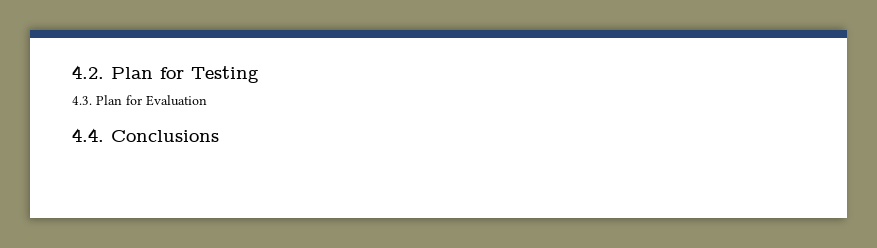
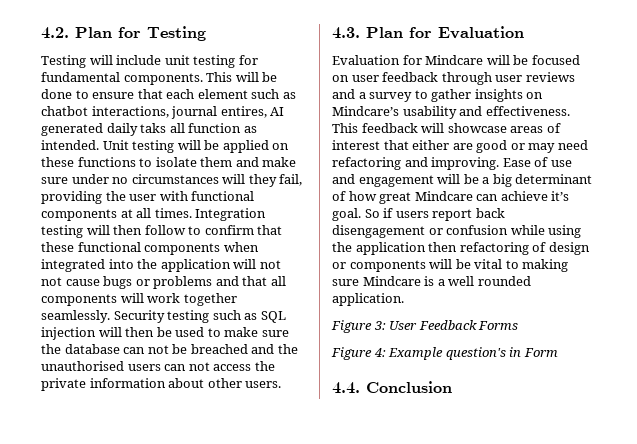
[72,95,207,106] 4.3. Plan for Evaluation -> [41,55,258,68] [41,72,278,85] [41,89,296,99] [41,106,285,119] [41,123,257,136] [41,140,290,153] [41,157,297,167] [41,174,303,187] [41,191,255,204] [41,208,267,221] [41,225,283,238] [41,242,259,255] [41,259,281,272] [41,276,286,289] [41,293,237,306] [41,310,286,323] [41,327,289,340] [41,344,298,354] [41,361,275,371] [41,378,282,391] [332,26,524,39] [332,55,580,65] [332,72,575,85] [332,89,544,102] [332,106,570,119] [332,123,561,133] [332,140,588,153] [332,157,572,170] [332,174,593,187] [332,191,570,204] [332,208,505,221] [332,225,582,238] [332,242,590,255] [332,259,569,272] [332,276,531,286] [332,293,404,306] [331,320,519,333] [331,347,558,360] Testing will include unit testing for fundamental components. This will be done to ensure that each element such as chatbot interactions, journal entires, AI generated daily taks all function as intended. Unit testing will be applied on these functions to isolate them and make sure under no circumstances will they fail, providing the user with functional components at all times. Integration testing will then follow to confirm that these functional components when integrated into the application will not not cause bugs or problems and that all components will work together seamlessly. Security testing such as SQL injection will then be used to make sure the database can not be breached and the unauthorised users can not access the private information about other users. // 4.3. Plan for Evaluation // Evaluation for Mindcare will be focused on user feedback through user reviews and a survey to gather insights on Mindcare’s usability and effectiveness. This feedback will showcase areas of interest that either are good or may need refactoring and improving. Ease of use and engagement will be a big determinant of how great Mindcare can achieve it’s goal. So if users report back disengagement or confusion while using the application then refactoring of design or components will be vital to making sure Mindcare is a well rounded application. // Figure 3: User Feedback Forms // Figure 4: Example question's in Form
[111,130,219,142] Conclusions -> [366,381,452,393] Conclusion

